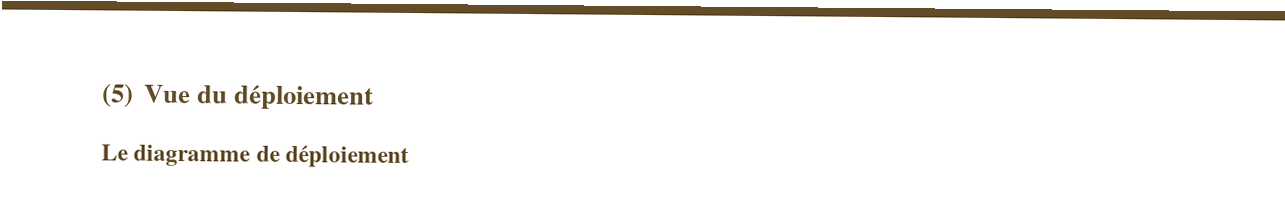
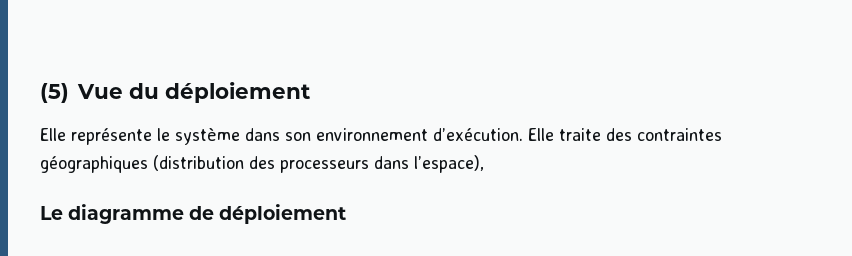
(374, 97) none -> [40,128,722,145] [40,155,484,173] // Elle représente le système dans son environnement d’exécution. Elle traite des contraintes géographiques (distribution des processeurs dans l’espace),

